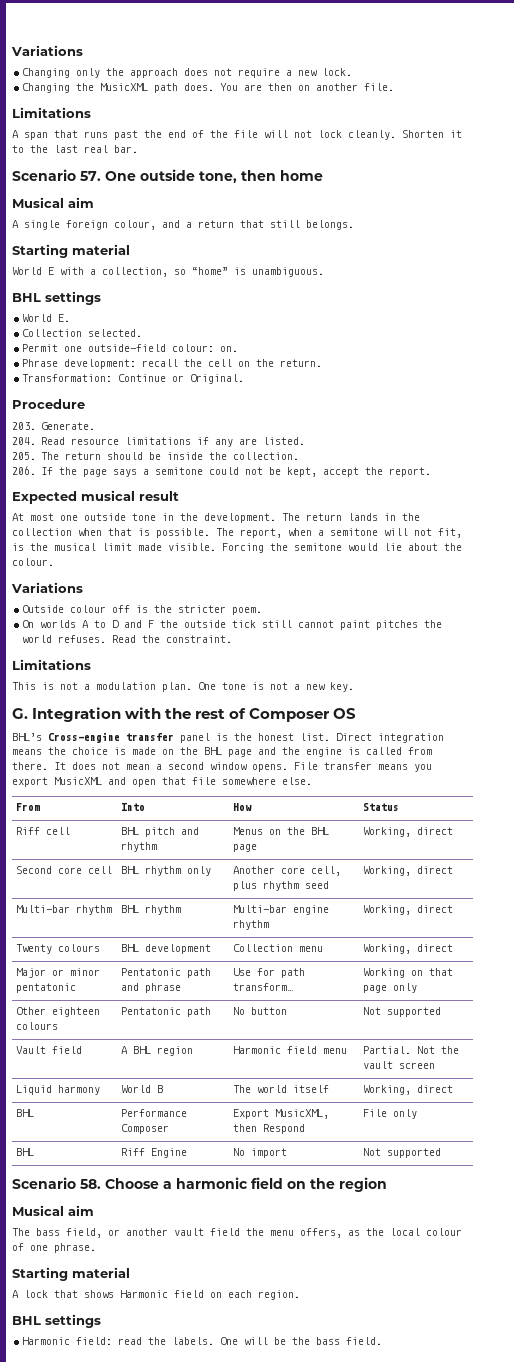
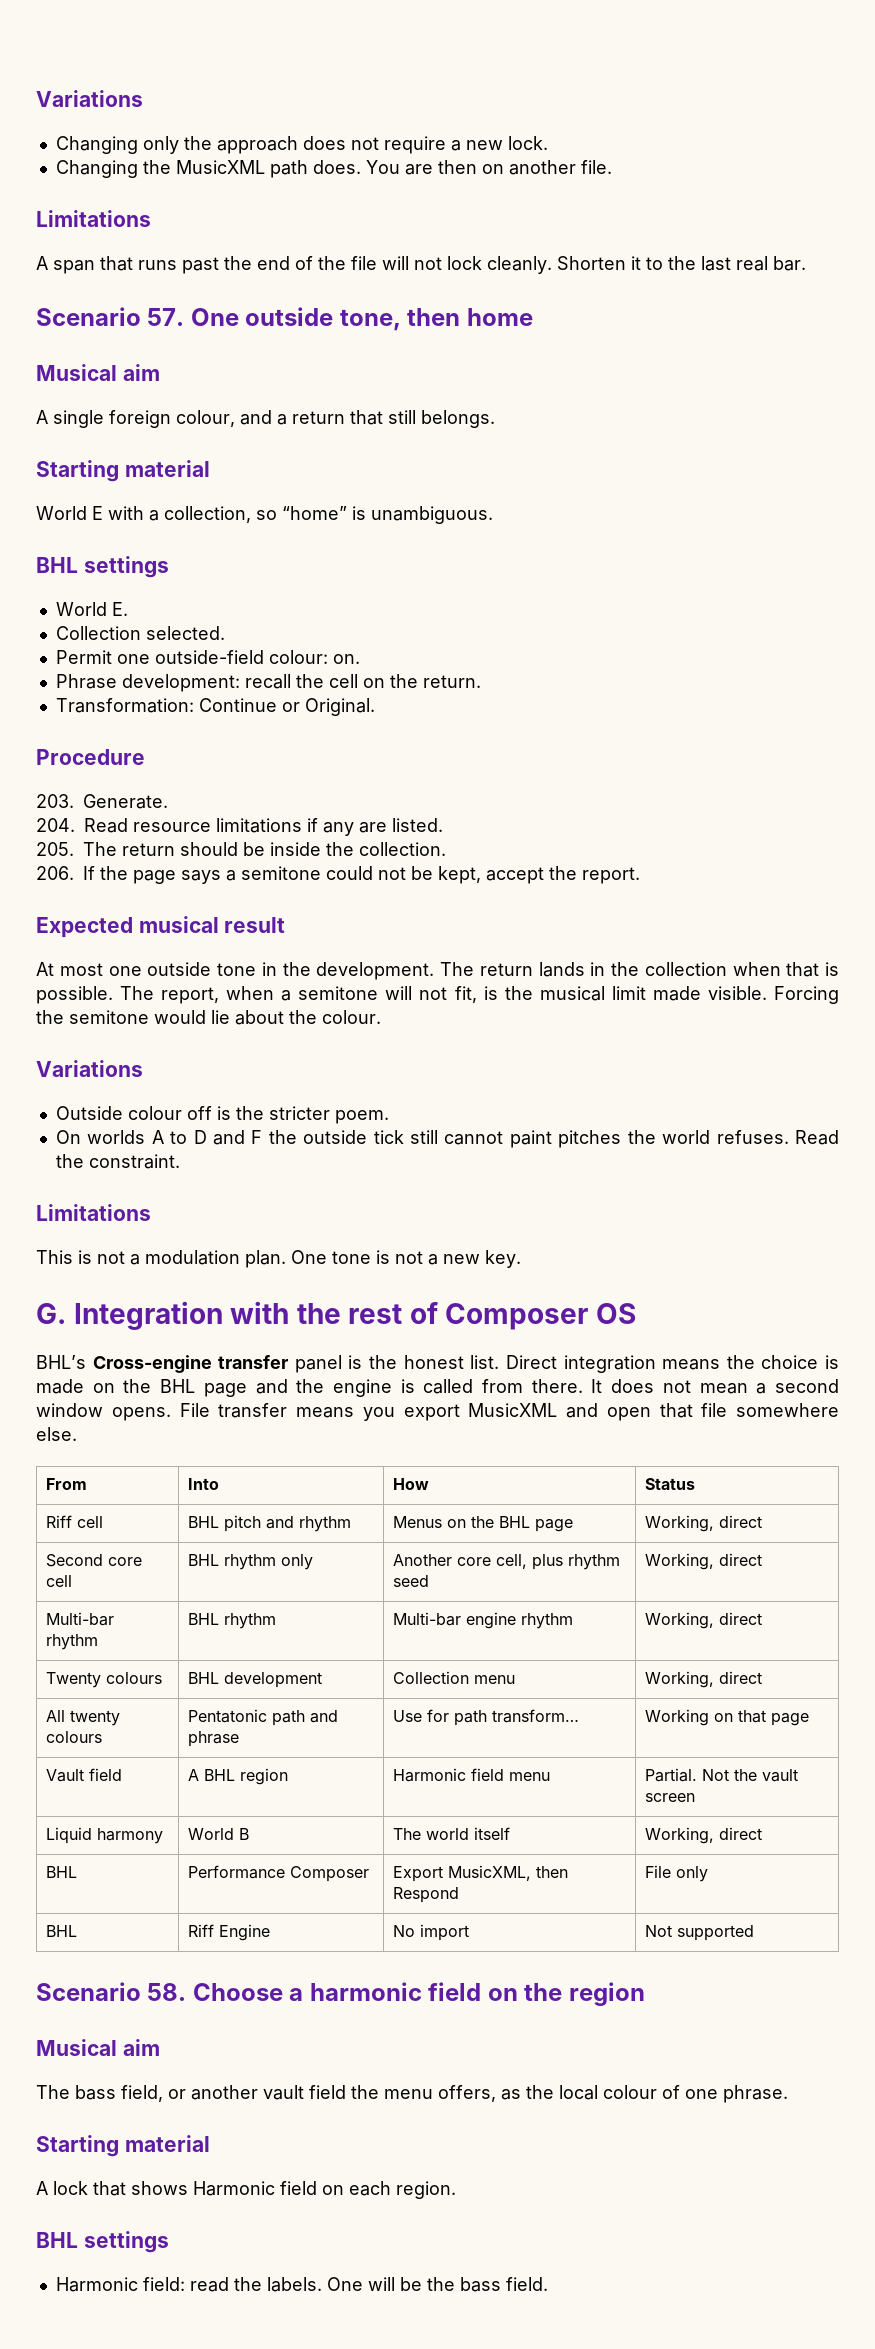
[16,968,101,978] [16,983,77,993] Major or minor pentatonic -> [45,1710,120,1726] [45,1731,102,1743] All twenty colours
[393,983,418,993] [16,1007,101,1017] [16,1022,59,1030] [121,1007,212,1017] [233,1007,288,1015] [363,1007,442,1017] only // Other eighteen colours | Pentatonic path | No button | Not supported -> (809, 1719) none

